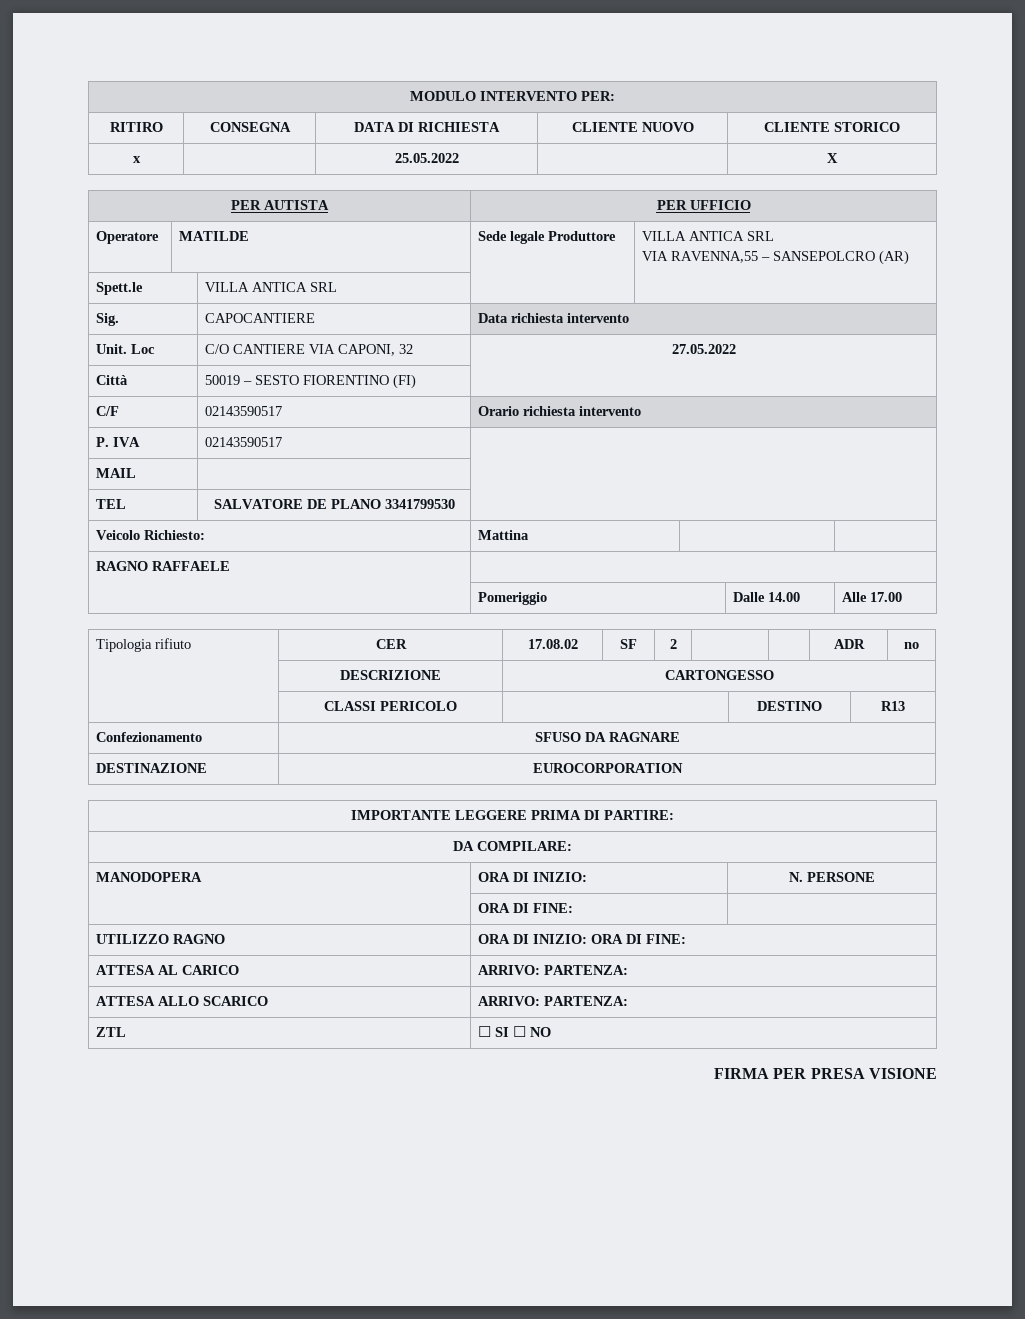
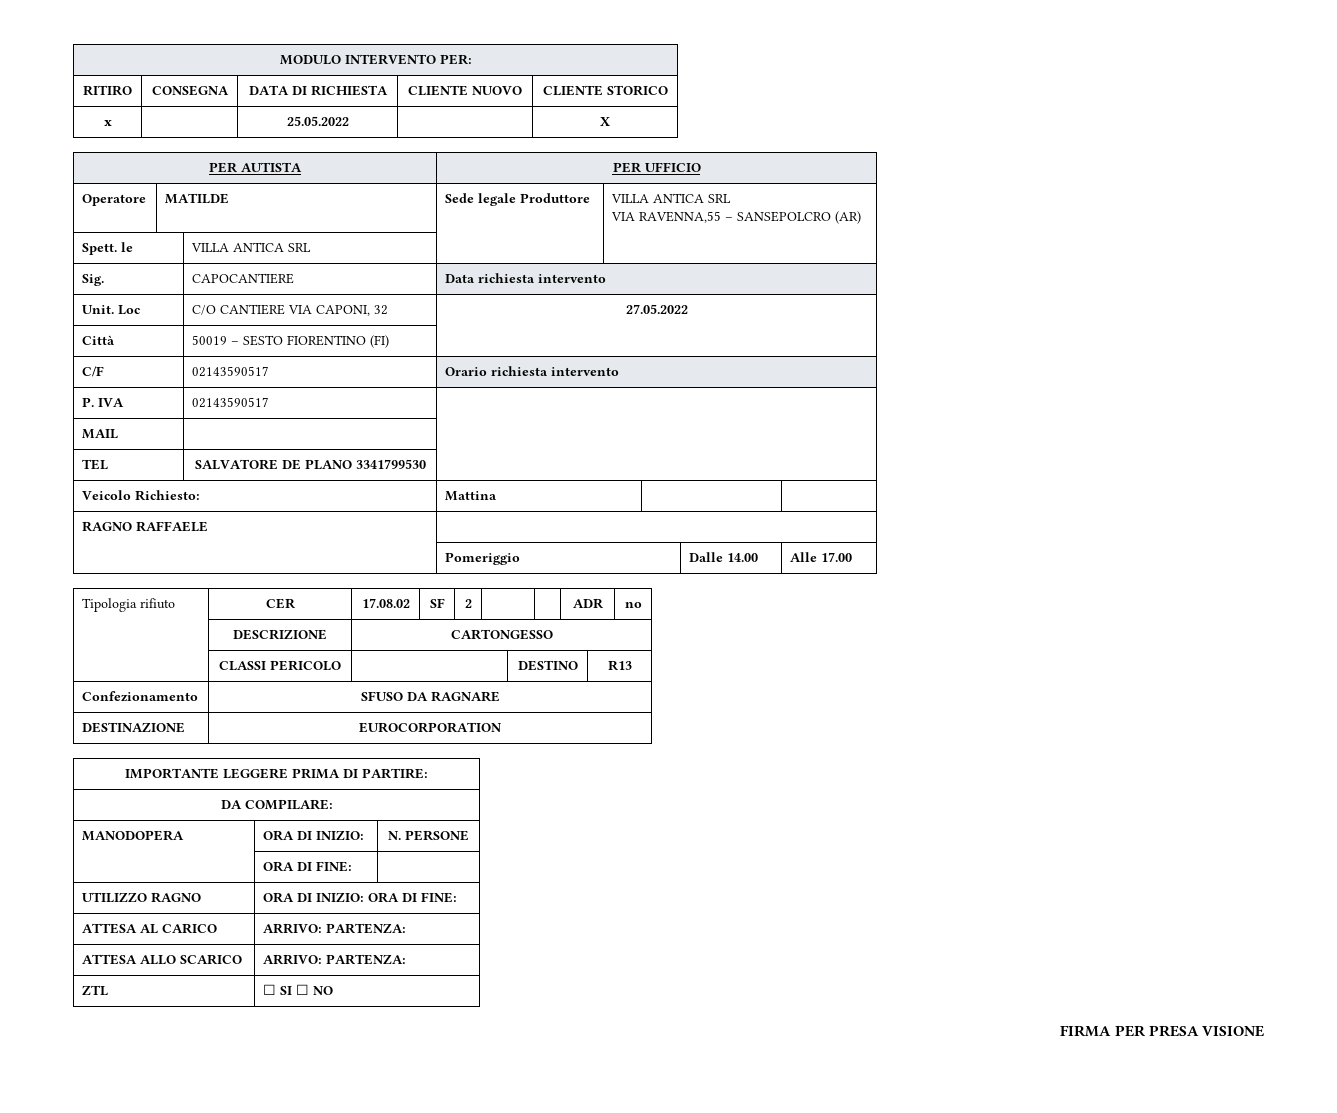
[96,282,144,295] Spett.le -> [82,242,134,255] Spett. le

